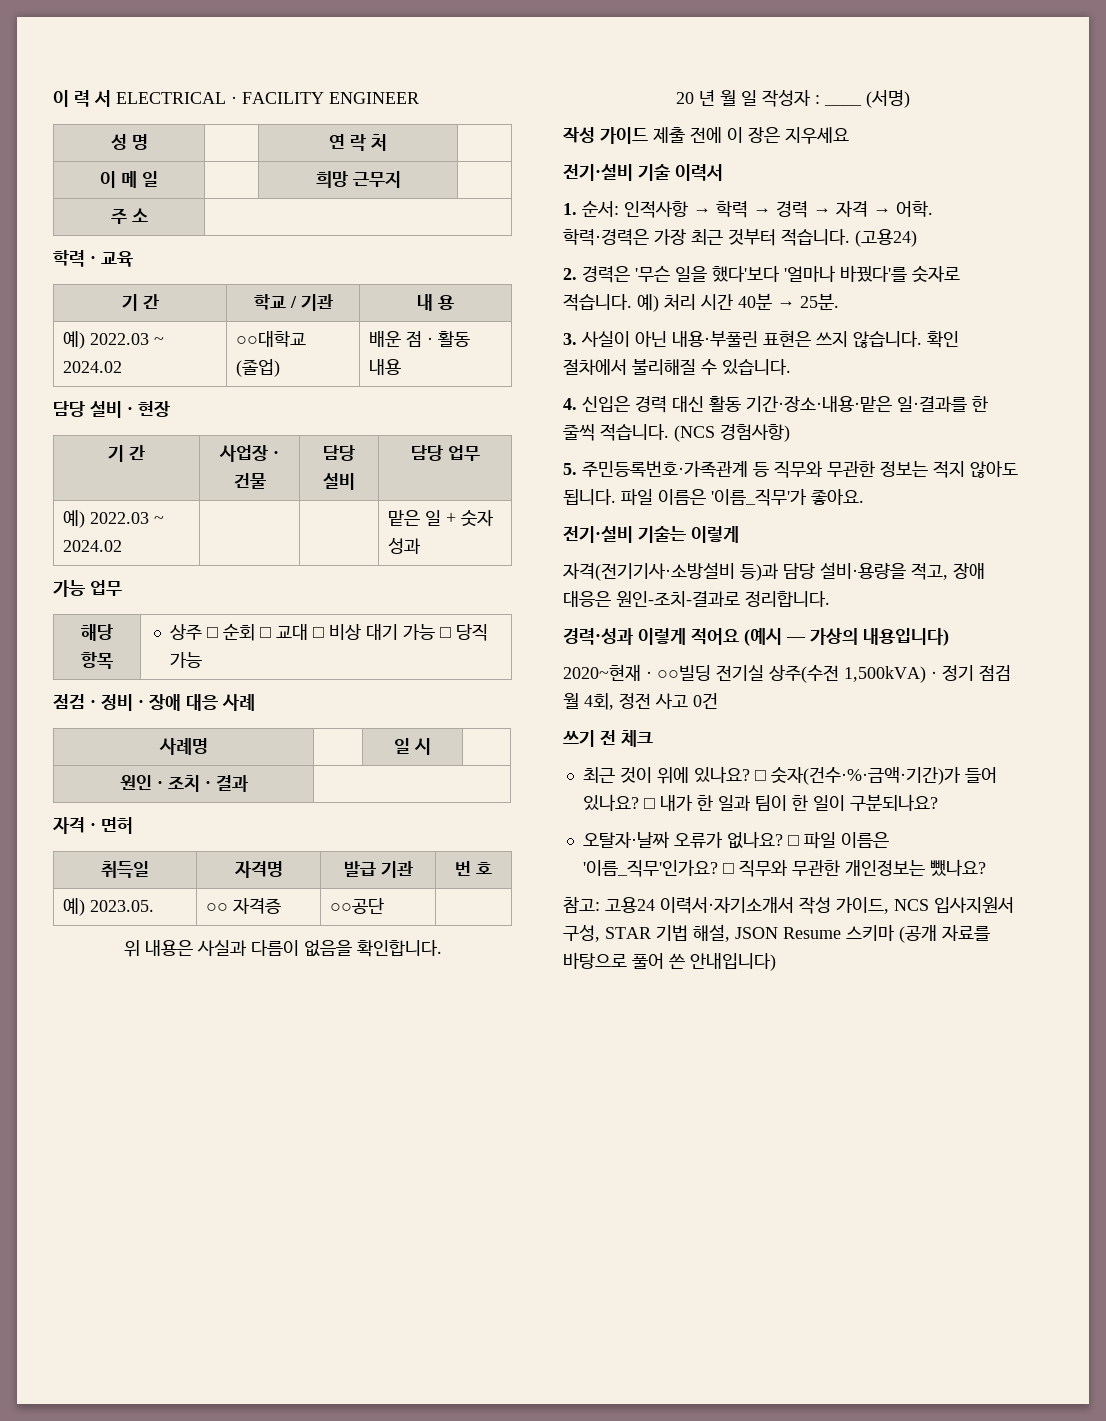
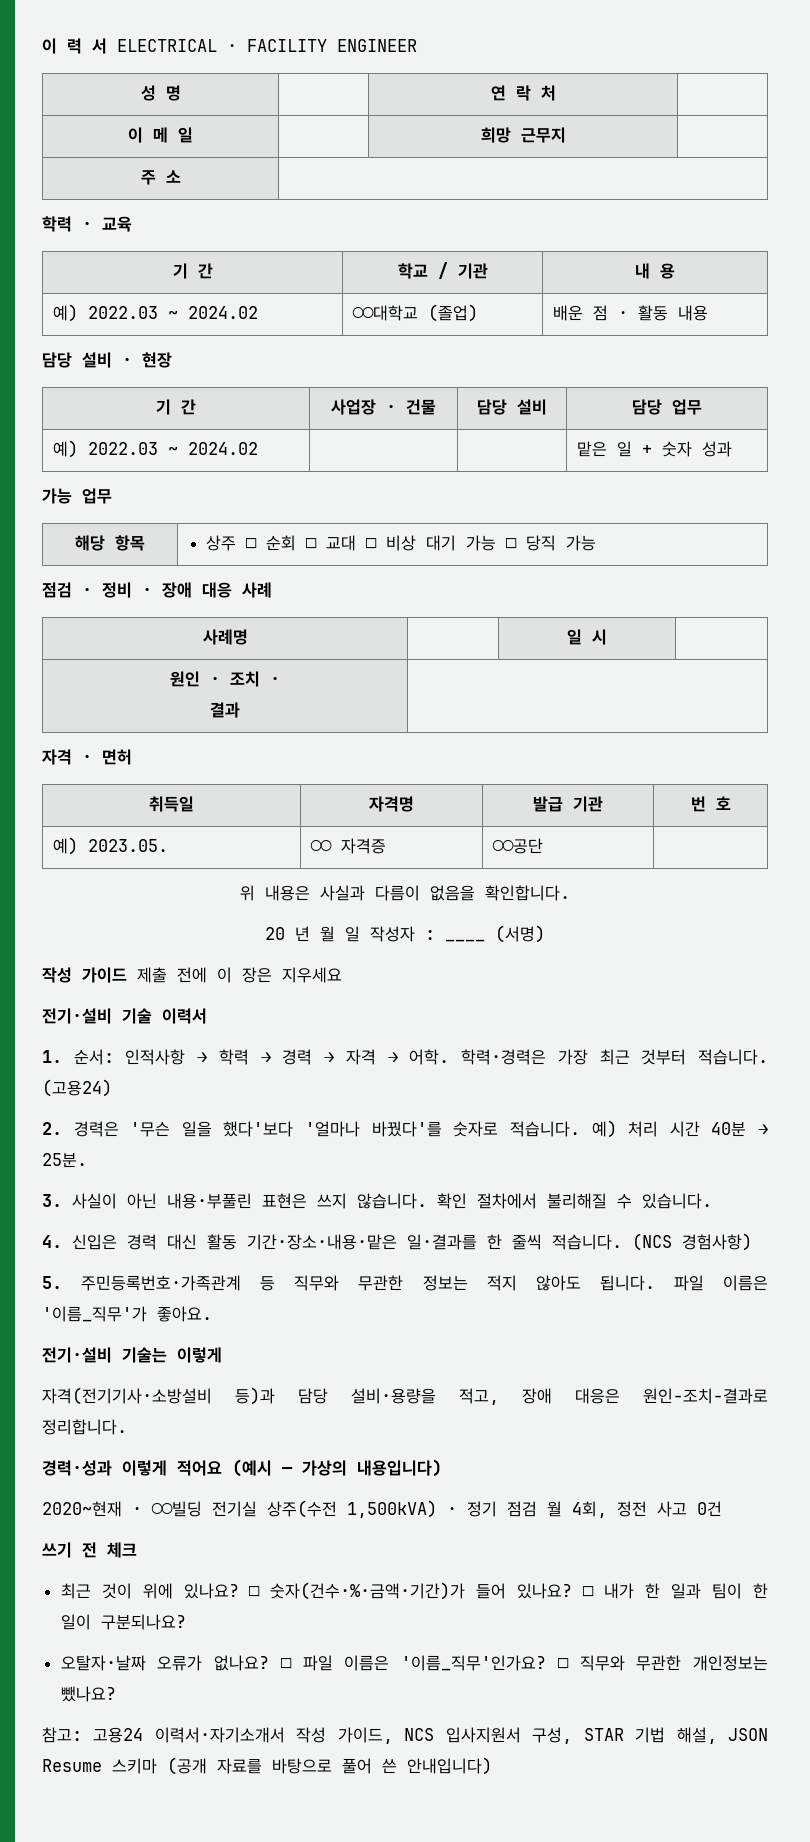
(211, 785) none -> (280, 681) //

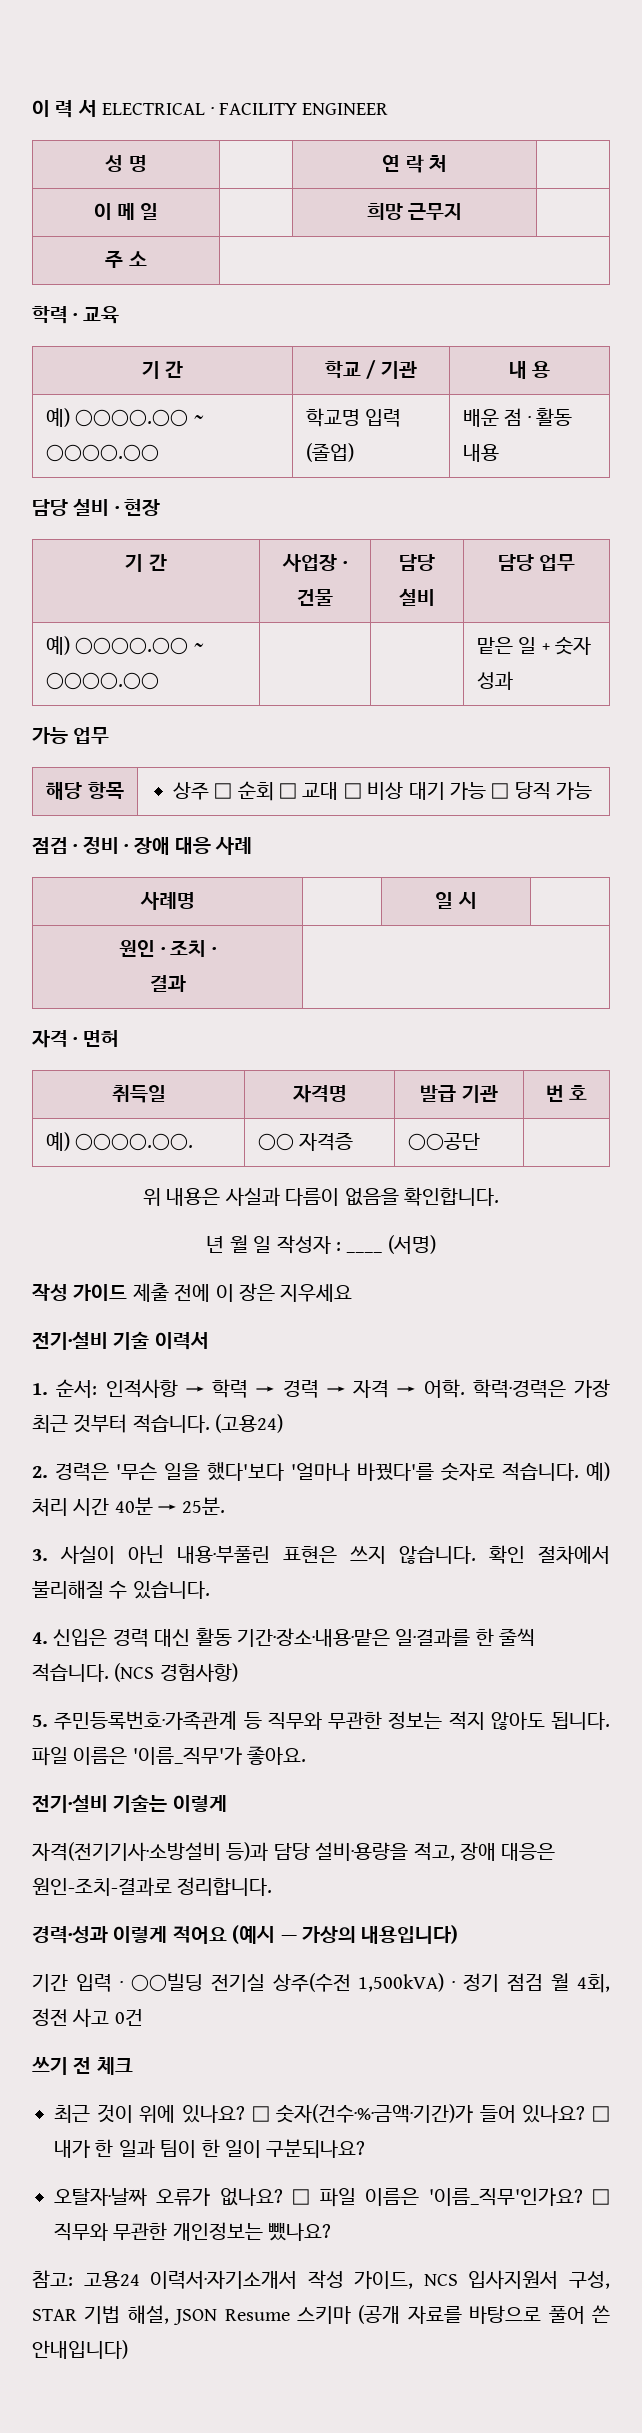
[87,306,258,319] [351,305,418,321] 2022.03 ~ 2024.02 | ○○대학교 -> [75,409,204,427] [45,444,159,462] [305,408,402,427] ○○○○.○○ ~ ○○○○.○○ | 학교명 입력
[87,442,258,455] 2022.03 ~ 2024.02 -> [75,637,204,655] [45,672,159,690] ○○○○.○○ ~ ○○○○.○○
[87,839,168,852] 2023.05. -> [75,1133,194,1151] ○○○○.○○.
[265,927,285,940] 20 -> (499, 1196) none
[42,1501,122,1517] 2020~현재 -> [32,1974,112,1992] 기간 입력

